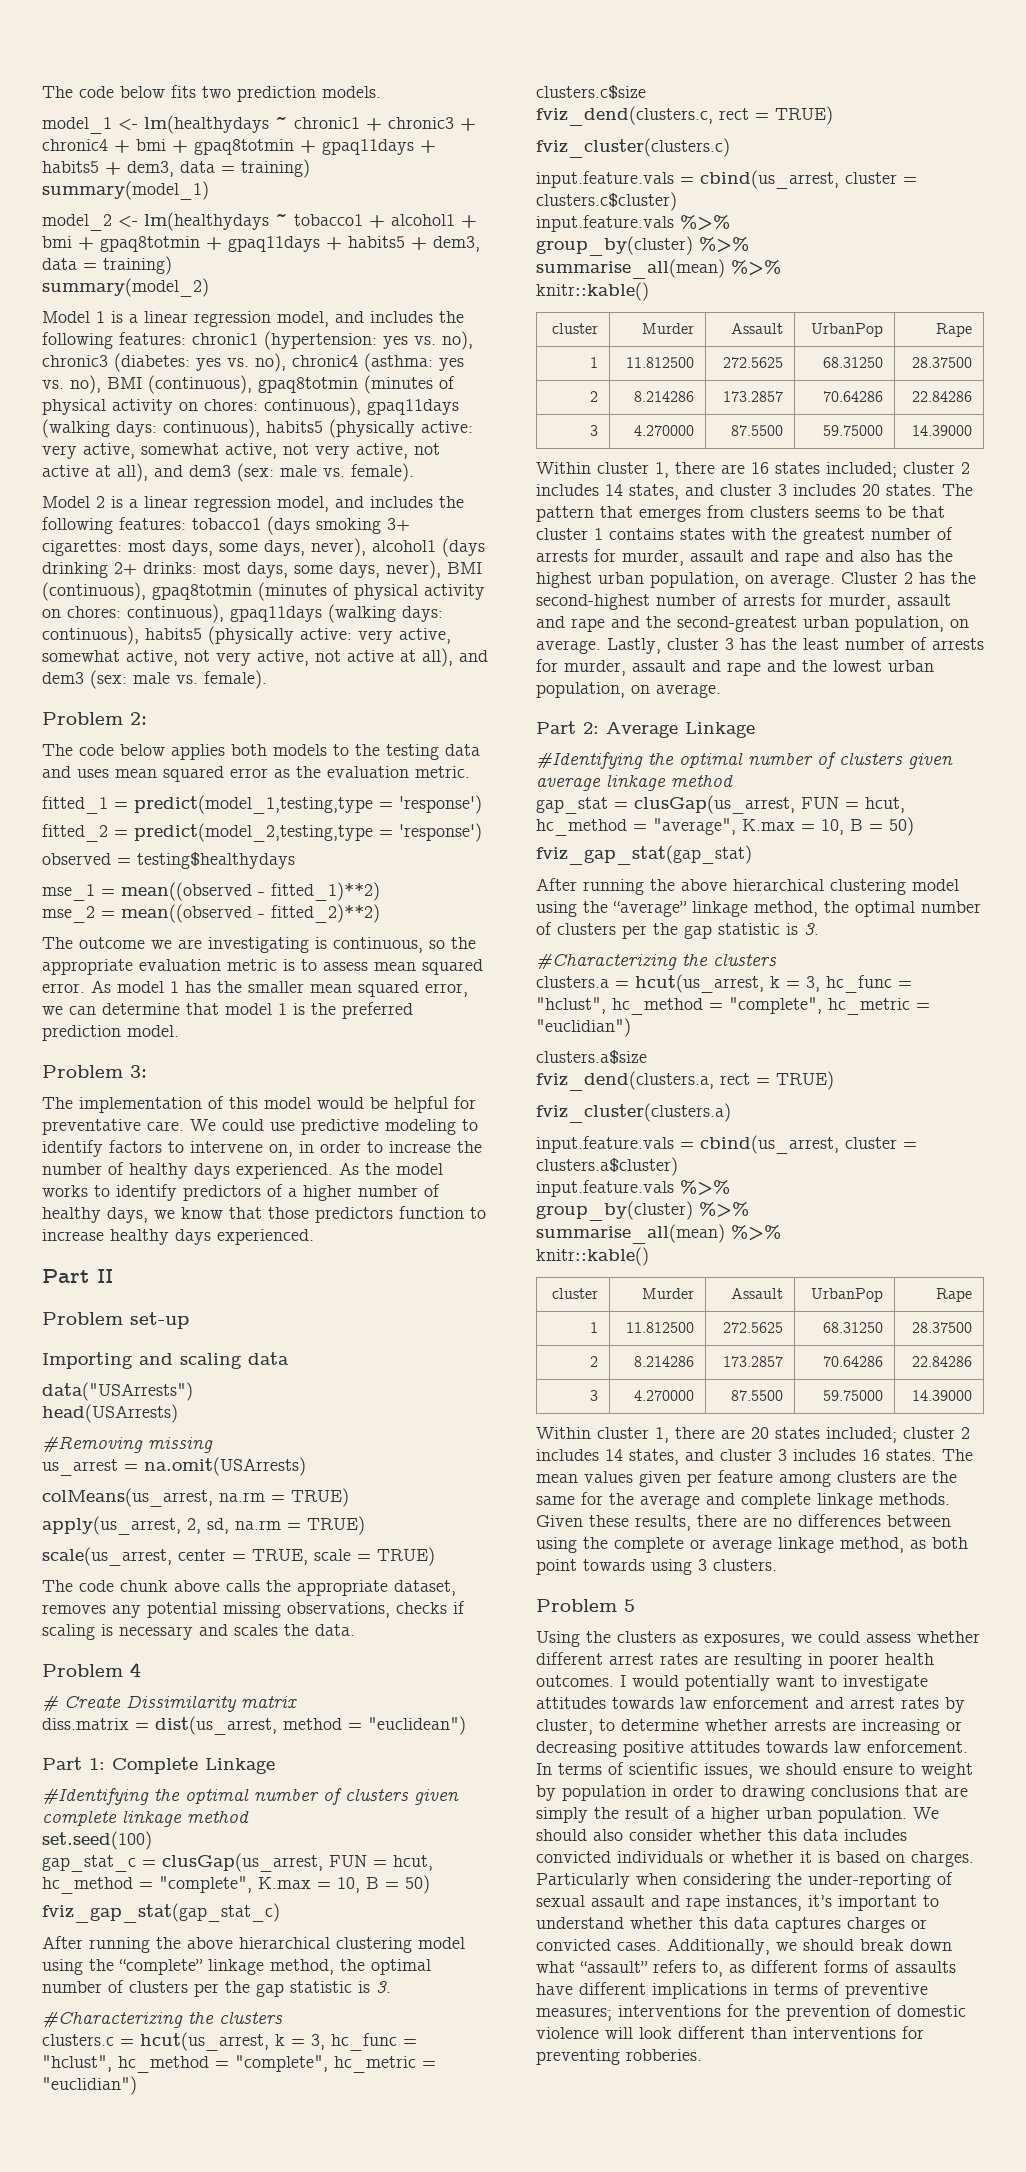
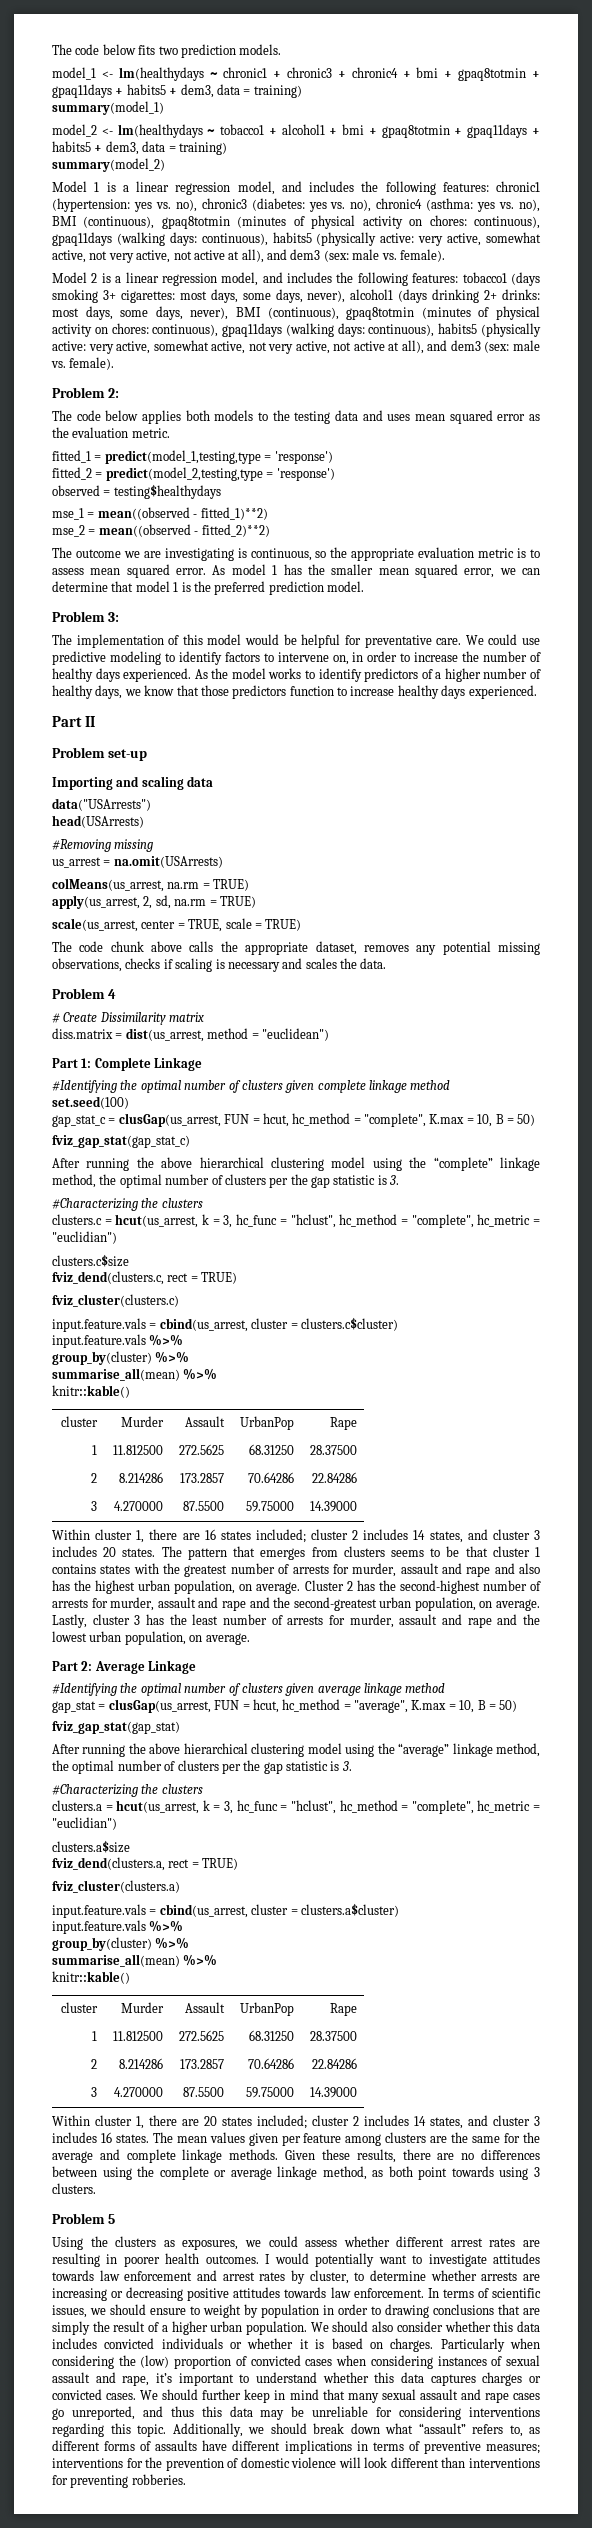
[808,1873,931,1889] under-reporting -> [140,2355,487,2369] (low) proportion of convicted cases when considering instances
[686,1895,802,1911] rape instances, -> [122,2375,150,2386] rape,
(661, 1946) none -> [140,2389,540,2403] [52,2406,540,2420] [52,2423,166,2437] We should further keep in mind that many sexual assault and rape cases go unreported, and thus this data may be unreliable for considering interventions regarding this topic.

